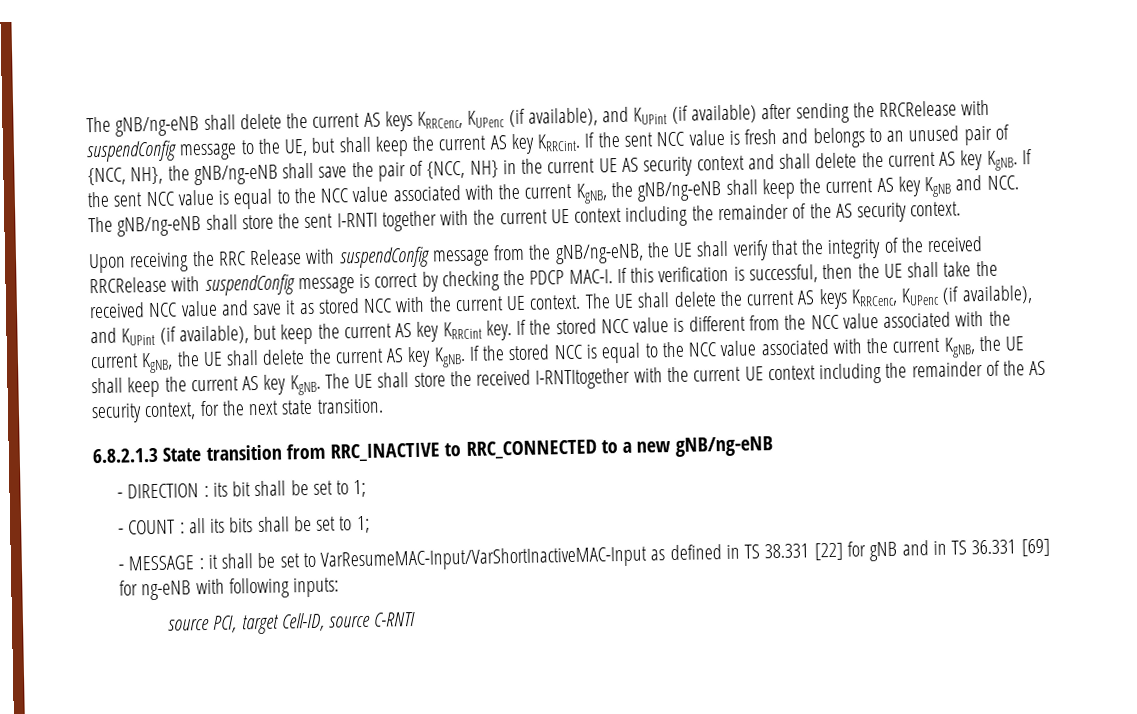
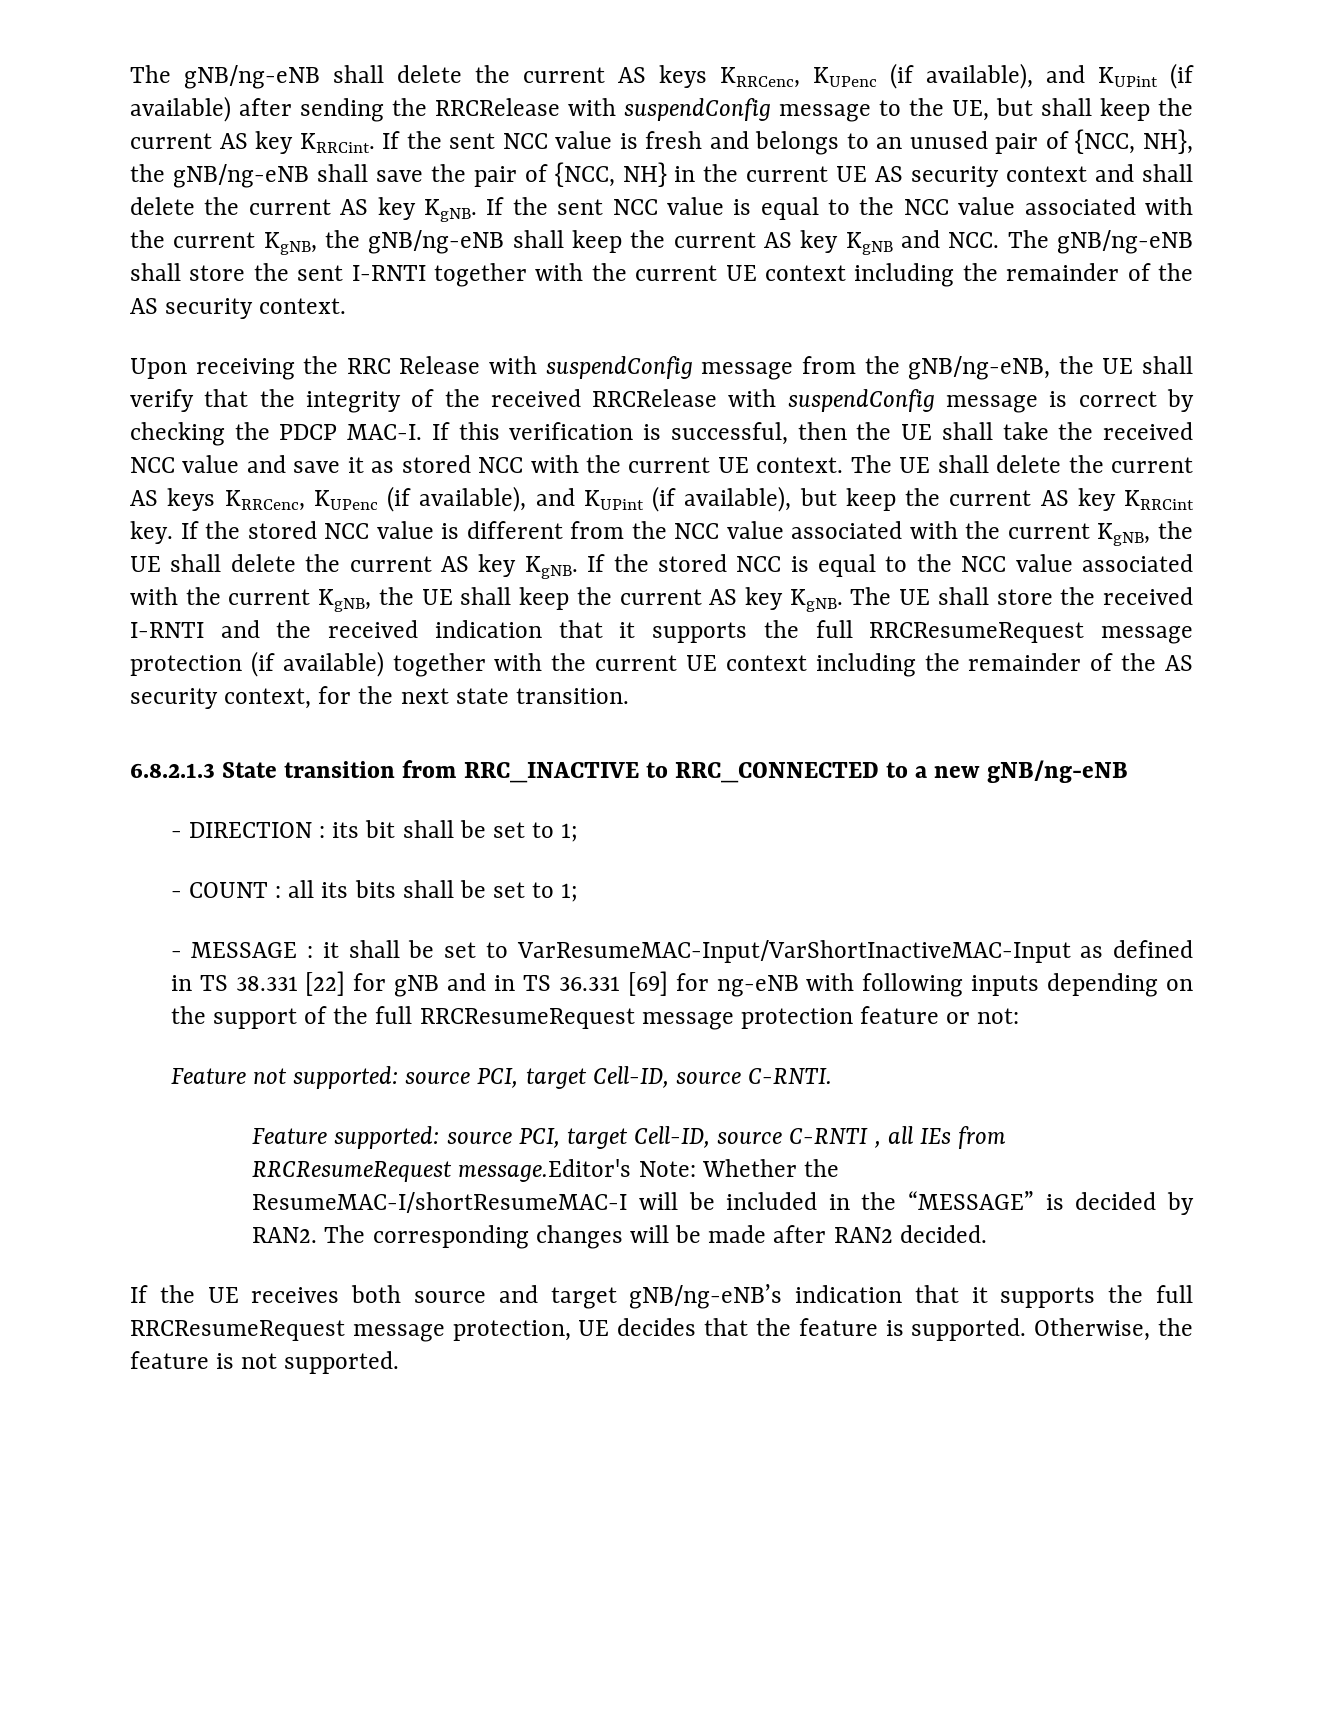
[535,367,631,390] I-RNTItogether -> [130,620,1193,644] [130,651,486,677] I-RNTI and the received indication that it supports the full RRCResumeRequest message protection (if available) together
[293,577,340,598] inputs: // -> [971,973,1193,997] [170,1006,1020,1030] [170,1066,833,1089] [252,1126,440,1149] inputs depending on the support of the full RRCResumeRequest message protection feature or not: // Feature not supported: source PCI, target Cell-ID, source C-RNTI. // Feature supported:
(417, 619) none -> [873,1126,1006,1149] [252,1159,839,1182] [252,1191,1194,1215] [252,1225,987,1249] [130,1284,1194,1309] [130,1318,1194,1342] [130,1351,400,1374] , all IEs from RRCResumeRequest message.Editor's Note: Whether the ResumeMAC-I/shortResumeMAC-I will be included in the “MESSAGE” is decided by RAN2. The corresponding changes will be made after RAN2 decided. // If the UE receives both source and target gNB/ng-eNB’s indication that it supports the full RRCResumeRequest message protection, UE decides that the feature is supported. Otherwise, the feature is not supported.

